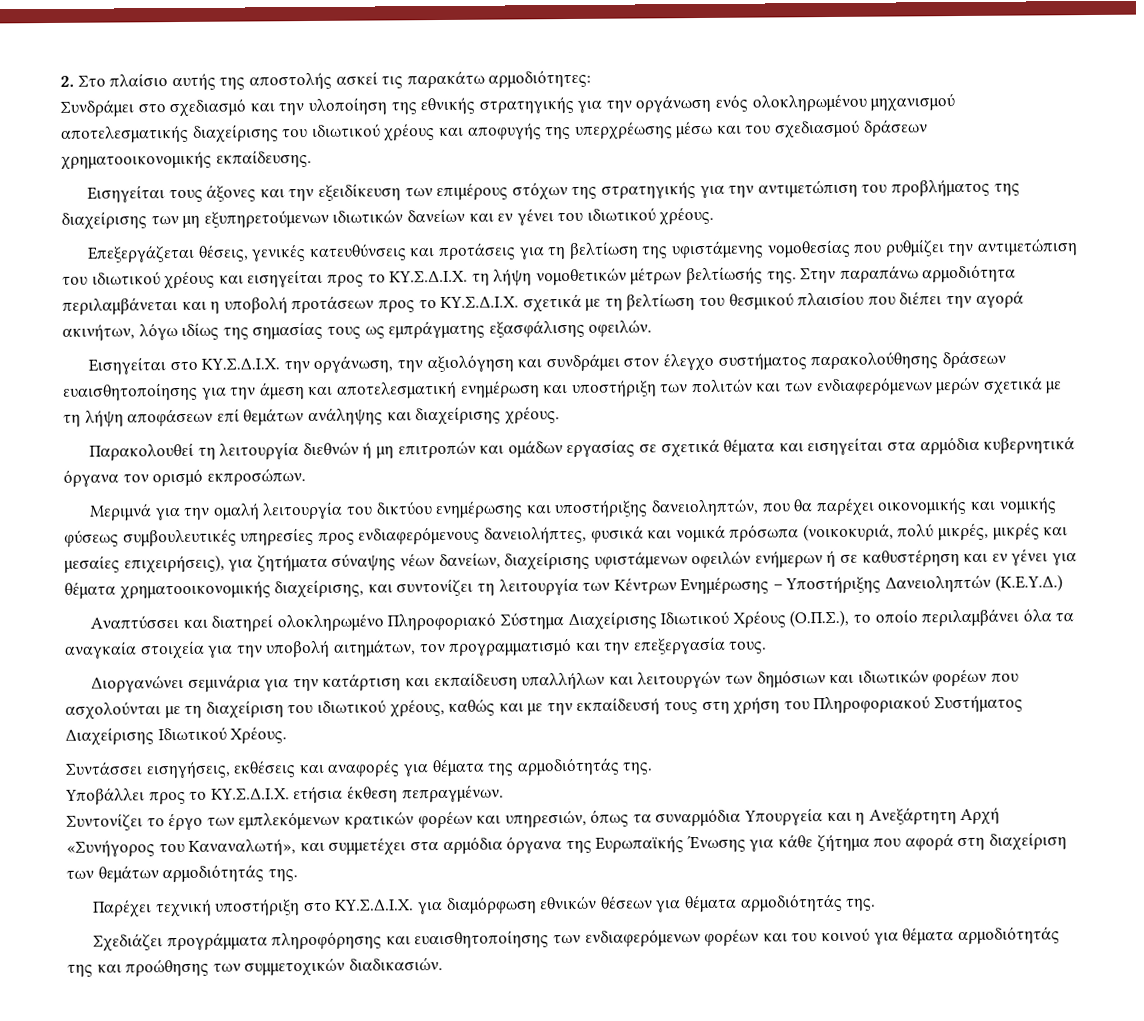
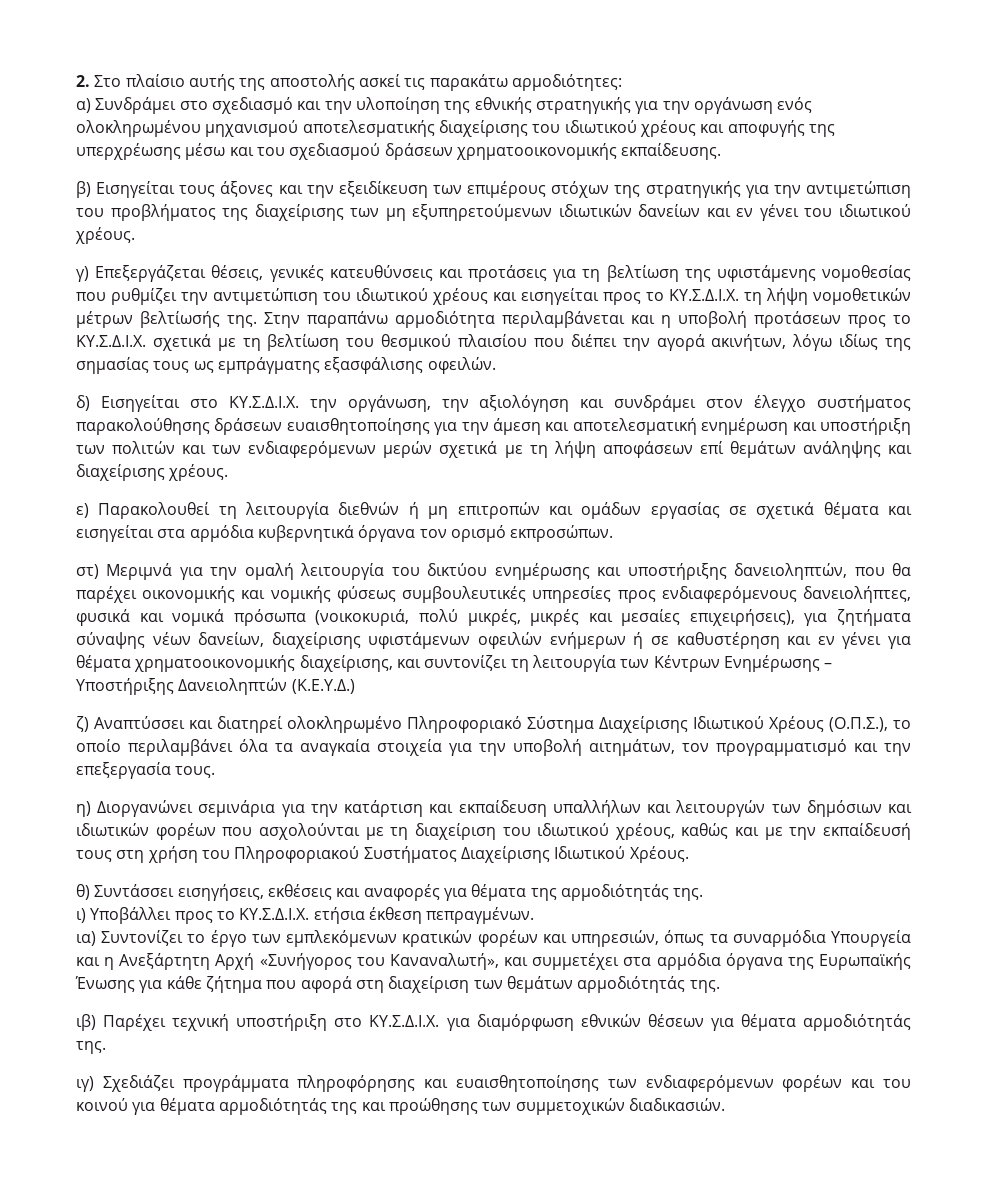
(592, 78) none -> [76,98,91,113] α)
(312, 158) none -> [76,181,91,198] β)
(715, 216) none -> [76,266,89,282] γ)
(653, 328) none -> [76,395,90,411] δ)
(560, 415) none -> [76,503,89,518] ε)
(306, 477) none -> [76,564,99,579] στ)
(1063, 583) none -> [76,716,89,732] ζ)
(768, 647) none -> [76,801,91,817] η)
(288, 735) none -> [76,884,90,900] θ)
(654, 768) none -> [76,908,86,923] ι)
(504, 793) none -> [76,931,96,946] ια)
(298, 875) none -> [76,1014,96,1031] ιβ)
(877, 904) none -> [76,1076,94,1092] ιγ)

